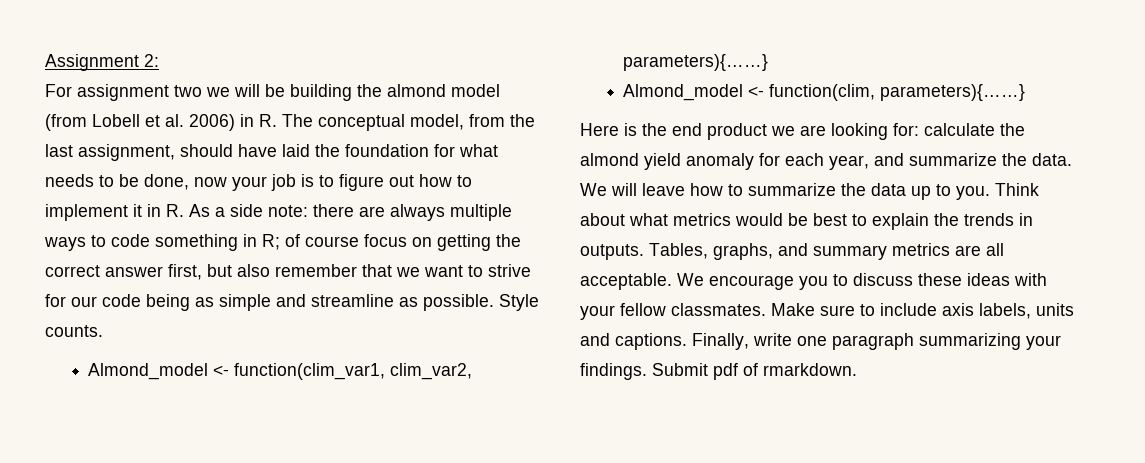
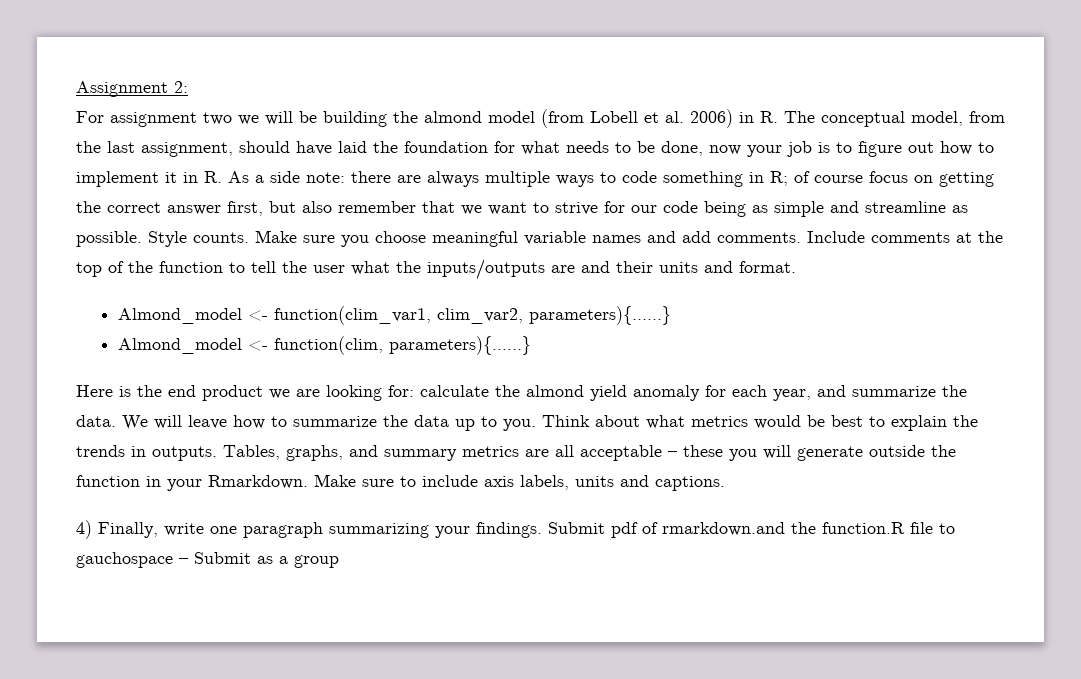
(103, 331) none -> [255,230,1003,247] [76,259,796,280] Make sure you choose meaningful variable names and add comments. Include comments at the top of the function to tell the user what the inputs/outputs are and their units and format.
[580,273,1047,290] [580,303,766,320] acceptable. We encourage you to discuss these ideas with your fellow classmates. -> [580,445,956,461] [76,475,308,491] acceptable – these you will generate outside the function in your Rmarkdown.
(687, 341) none -> [76,520,92,539] // 4)
[763,363,857,376] rmarkdown. -> [662,522,955,536] [76,552,339,568] rmarkdown.and the function.R file to gauchospace – Submit as a group

